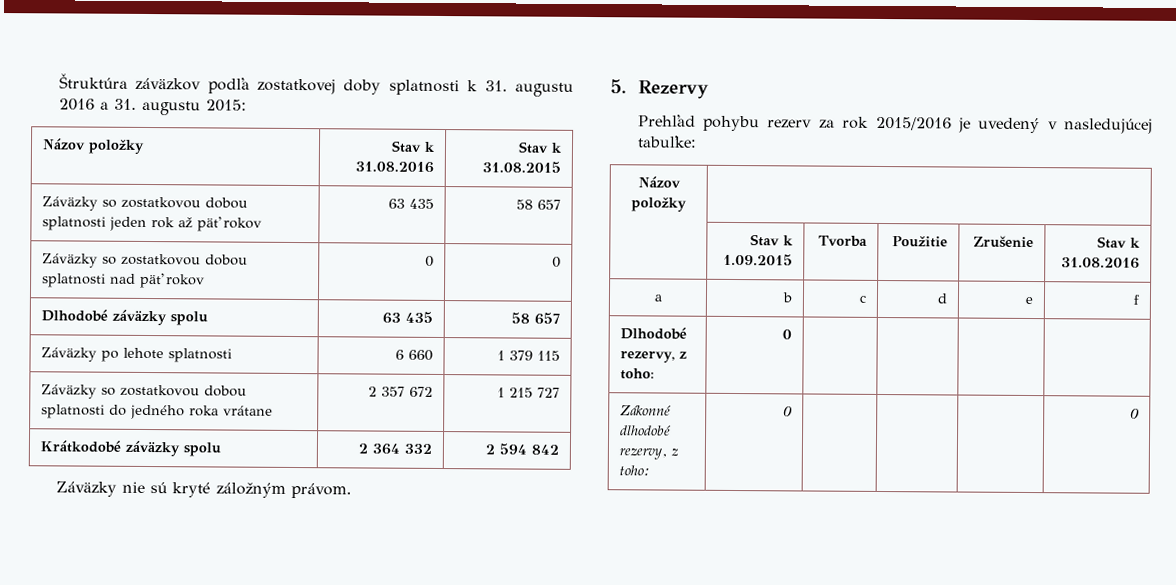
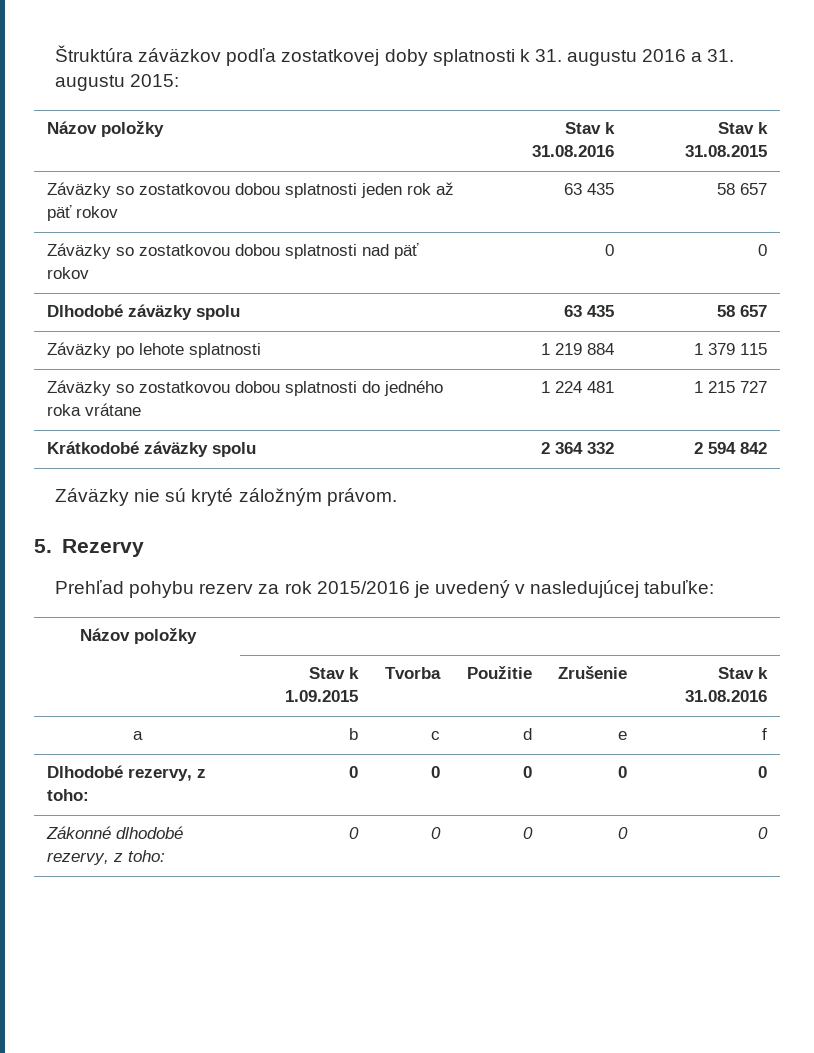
[394,349,433,361] 6 660 -> [541,343,615,355] 1 219 884
[367,386,433,397] 2 357 672 -> [541,381,615,393] 1 224 481
(792, 334) | | | -> [431,766,441,778] [523,766,533,778] [618,766,628,778] [758,766,768,778] 0 | 0 | 0 | 0
[1129,408,1140,419] | | | 0 -> [431,827,442,839] [523,827,534,839] [618,827,629,839] [758,827,769,839] 0 | 0 | 0 | 0

